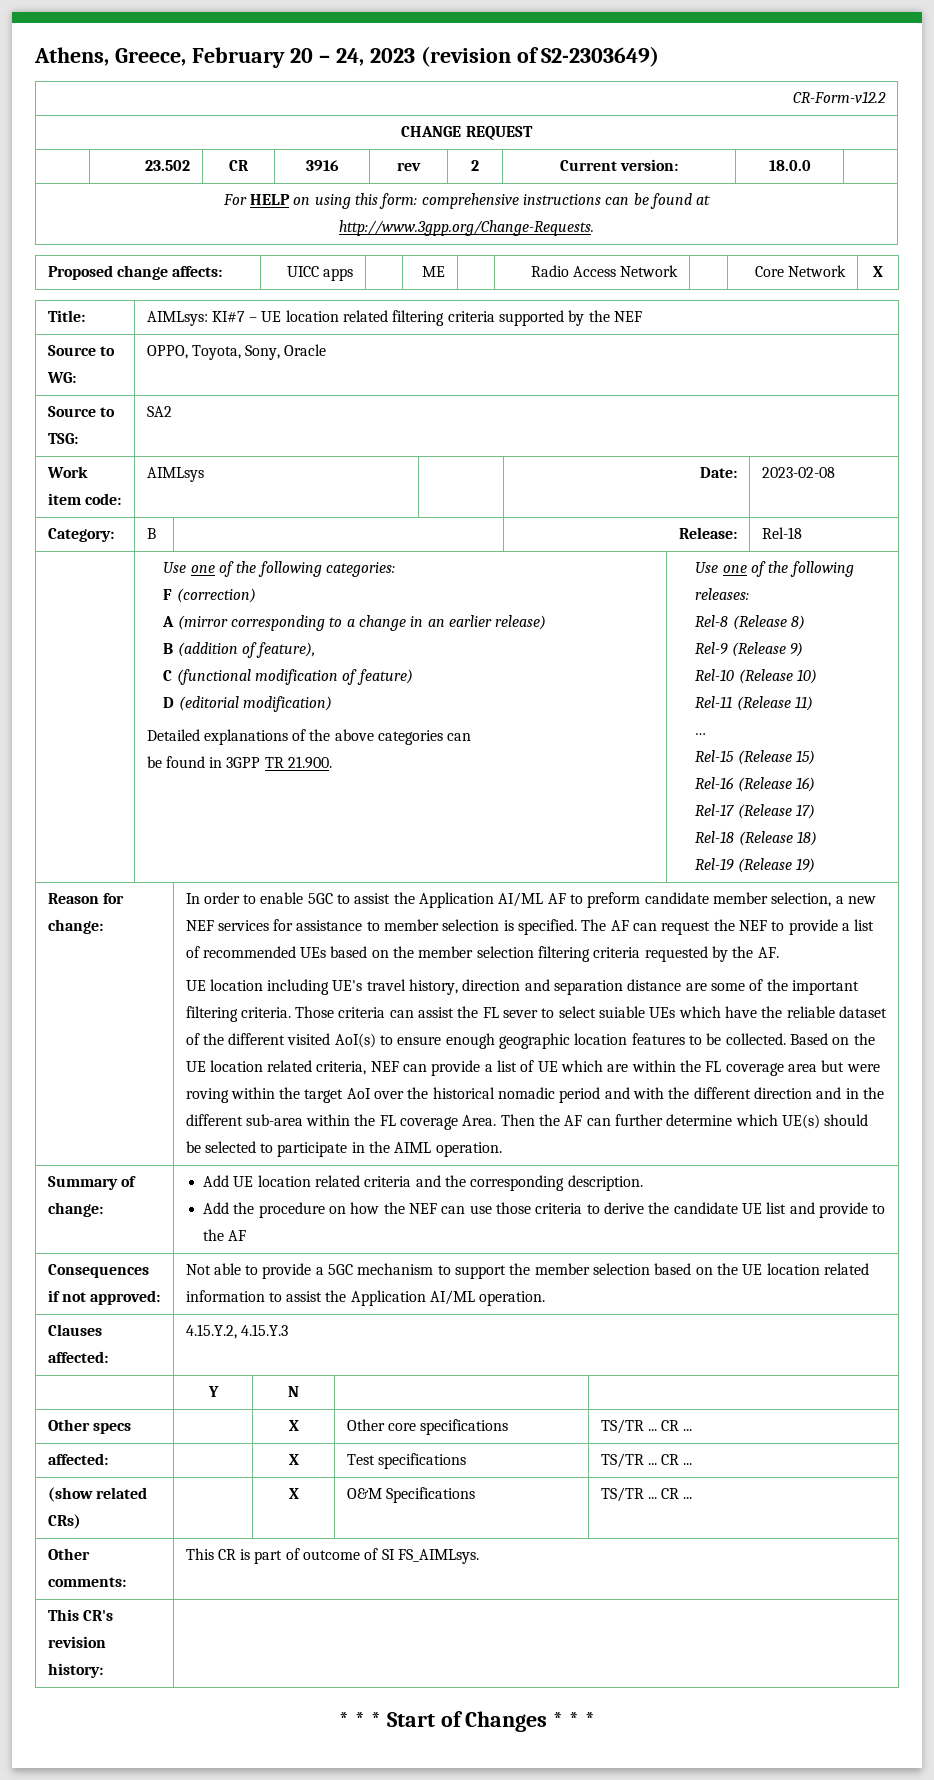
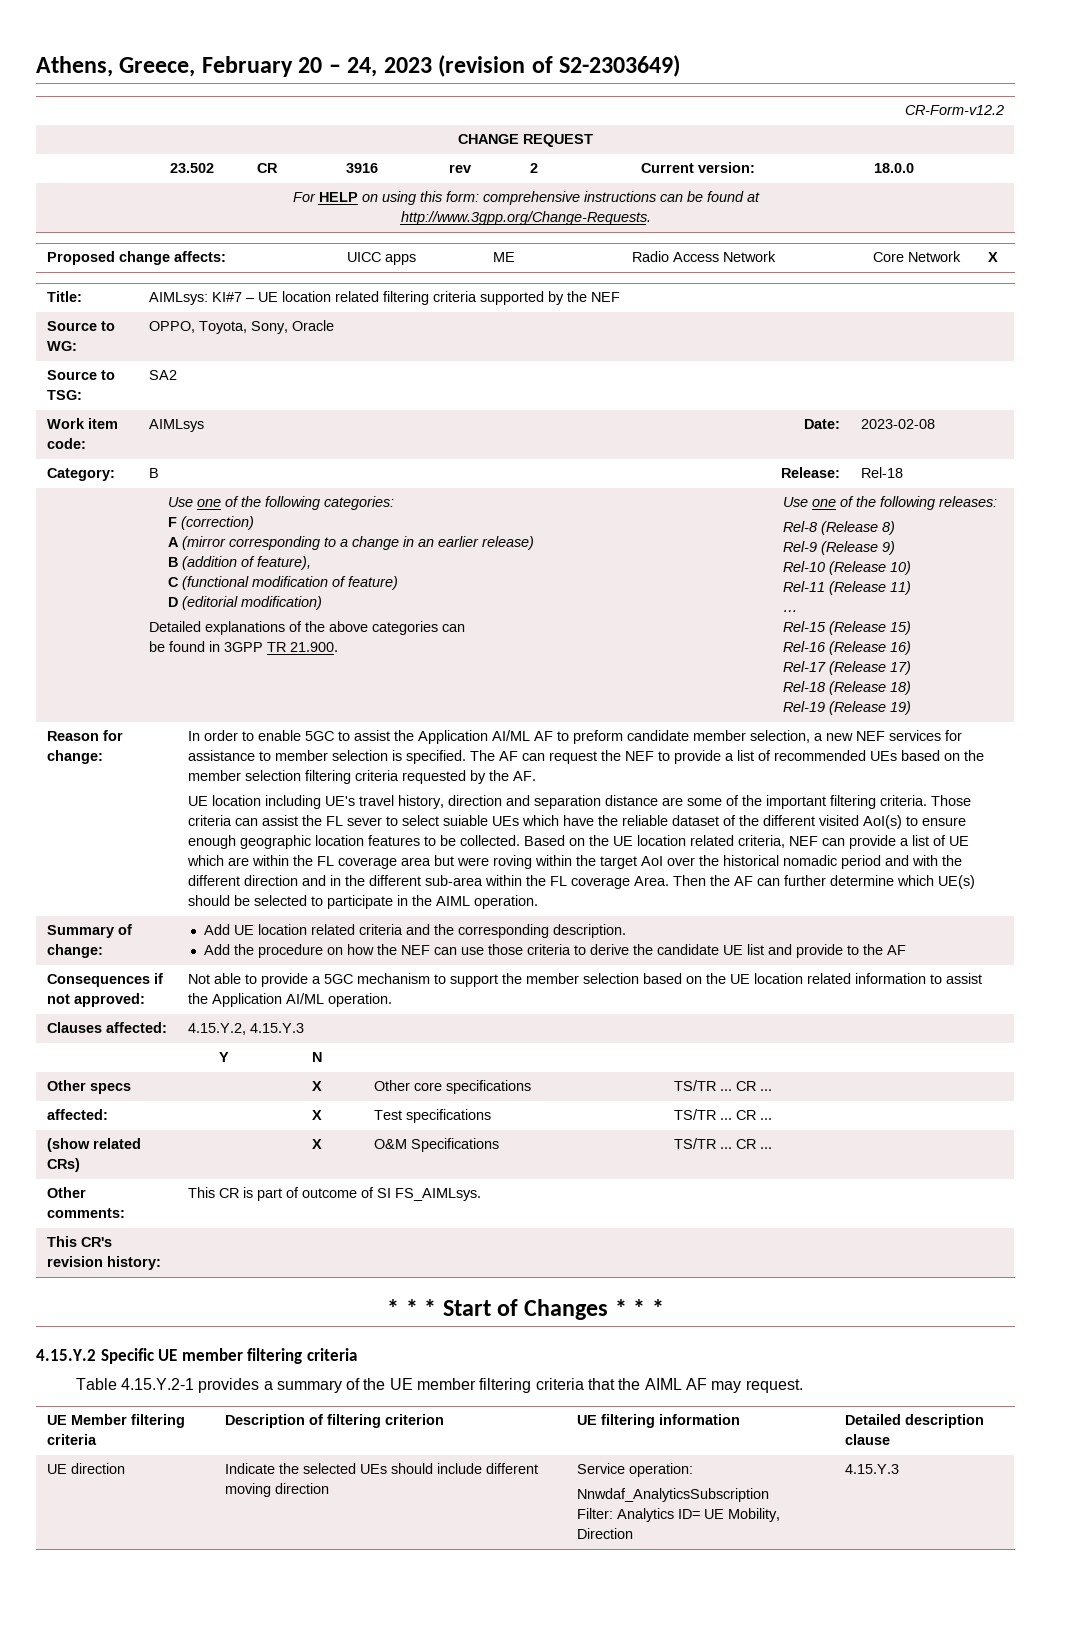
(596, 1719) none -> [36,1348,357,1364] [75,1378,803,1393] [46,1414,185,1428] [46,1434,97,1445] [224,1414,444,1428] [576,1414,740,1428] [844,1414,984,1428] [844,1434,890,1445] [46,1463,125,1474] [224,1463,538,1474] [224,1483,329,1497] [576,1463,693,1477] [576,1488,769,1502] [576,1508,780,1522] [576,1528,633,1539] [844,1464,899,1474] // 4.15.Y.2 Specific UE member filtering criteria // Table 4.15.Y.2-1 provides a summary of the UE member filtering criteria that the AIML AF may request. // UE Member filtering criteria | Description of filtering criterion | UE filtering information | Detailed description clause // UE direction | Indicate the selected UEs should include different moving direction | Service operation: // Nnwdaf_AnalyticsSubscription // Filter: Analytics ID= UE Mobility, Direction | 4.15.Y.3

